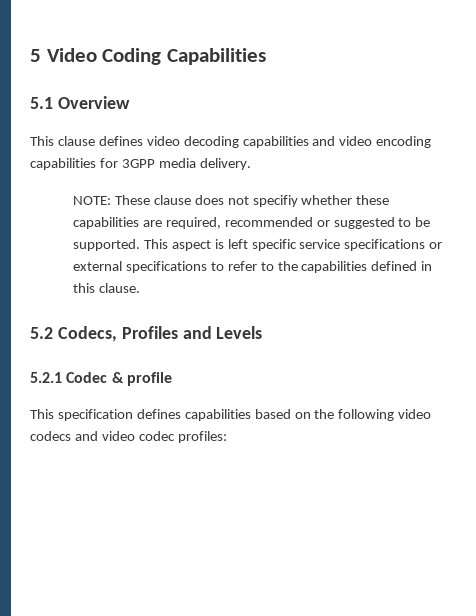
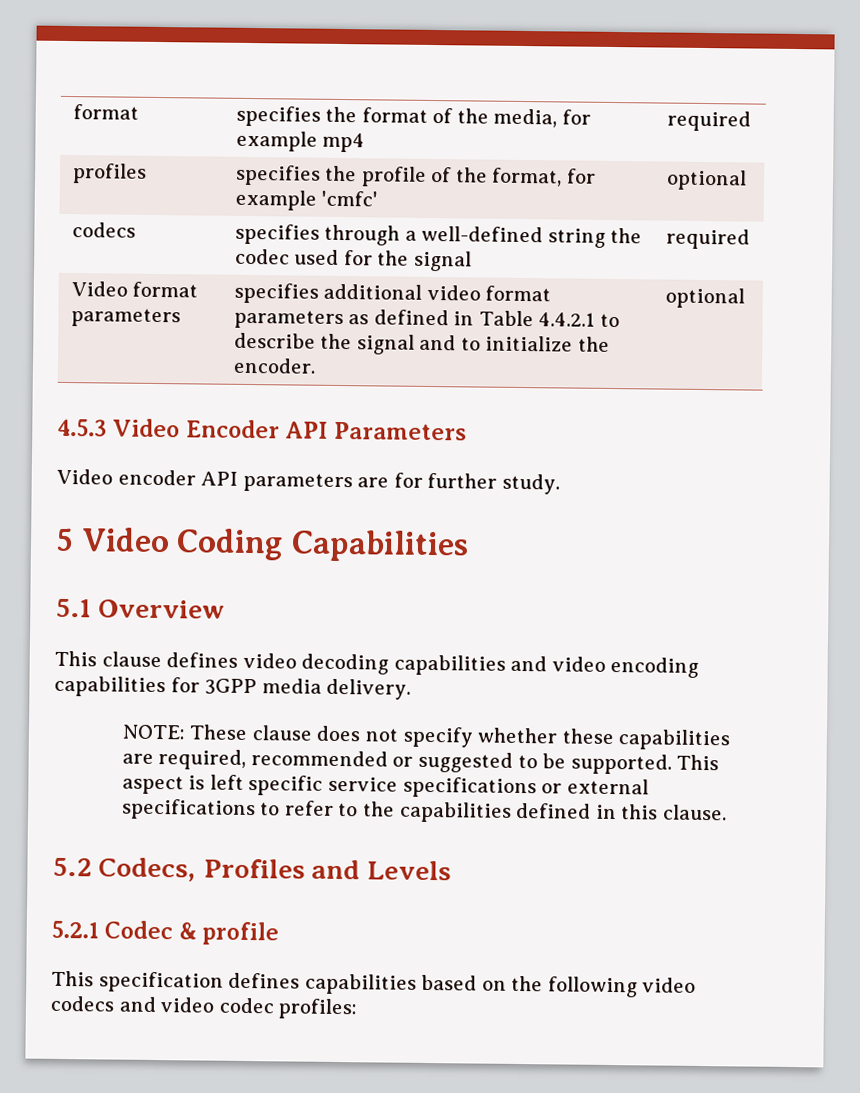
(30, 55) none -> [72,104,139,120] [235,105,591,128] [235,130,366,153] [666,110,751,132] [71,163,147,184] [234,164,596,187] [234,189,379,211] [665,169,747,191] [71,222,136,238] [234,223,643,248] [234,248,472,272] [665,228,750,250] [70,281,199,298] [70,308,181,328] [233,282,552,304] [233,309,620,330] [233,332,610,355] [232,357,316,374] [664,287,745,309] [57,418,467,441] [56,468,560,495] format | specifies the format of the media, for example mp4 | required // profiles | specifies the profile of the format, for example 'cmfc' | optional // codecs | specifies through a well-defined string the codec used for the signal | required // Video format parameters | specifies additional video format parameters as defined in Table 4.4.2.1 to describe the signal and to initialize the encoder. | optional // 4.5.3 Video Encoder API Parameters // Video encoder API parameters are for further study. //
[252,195,298,207] specifiy -> [402,726,474,748] specify

